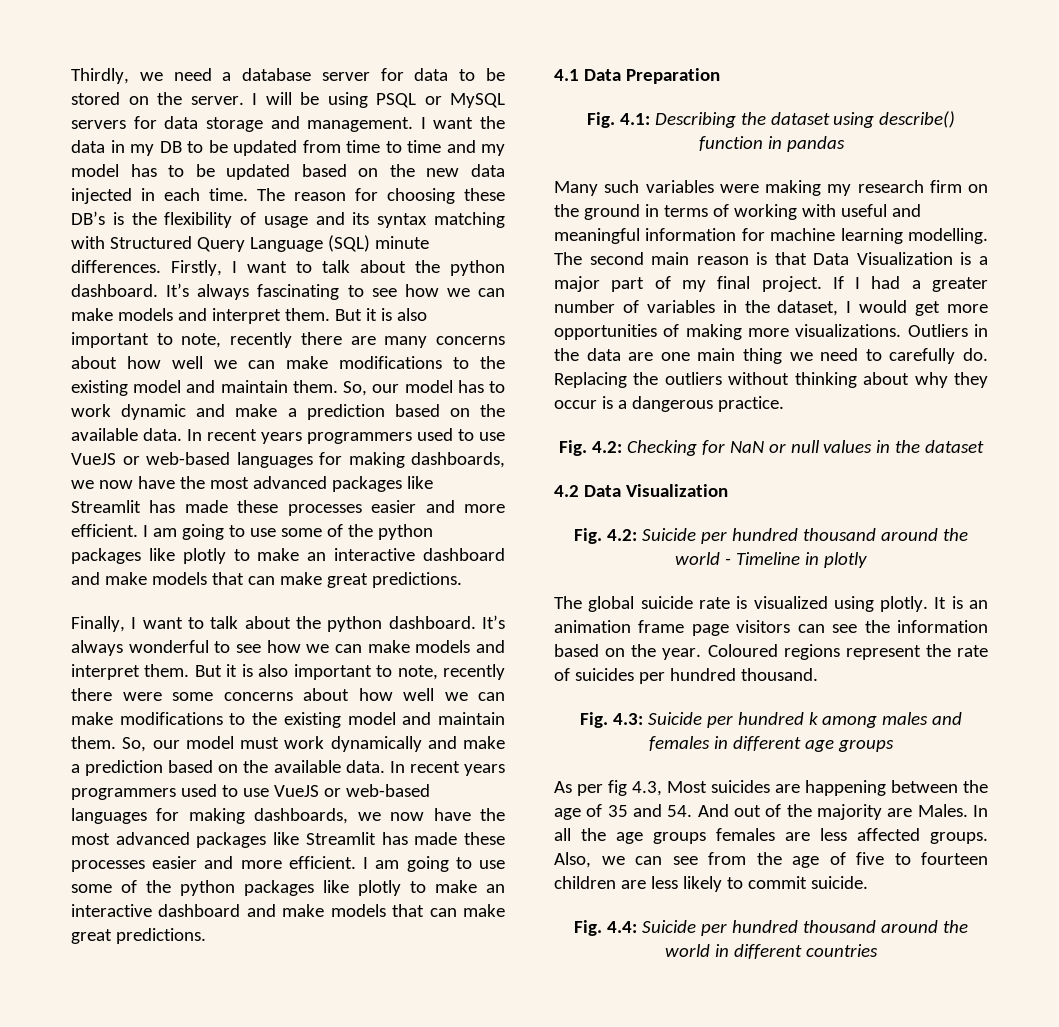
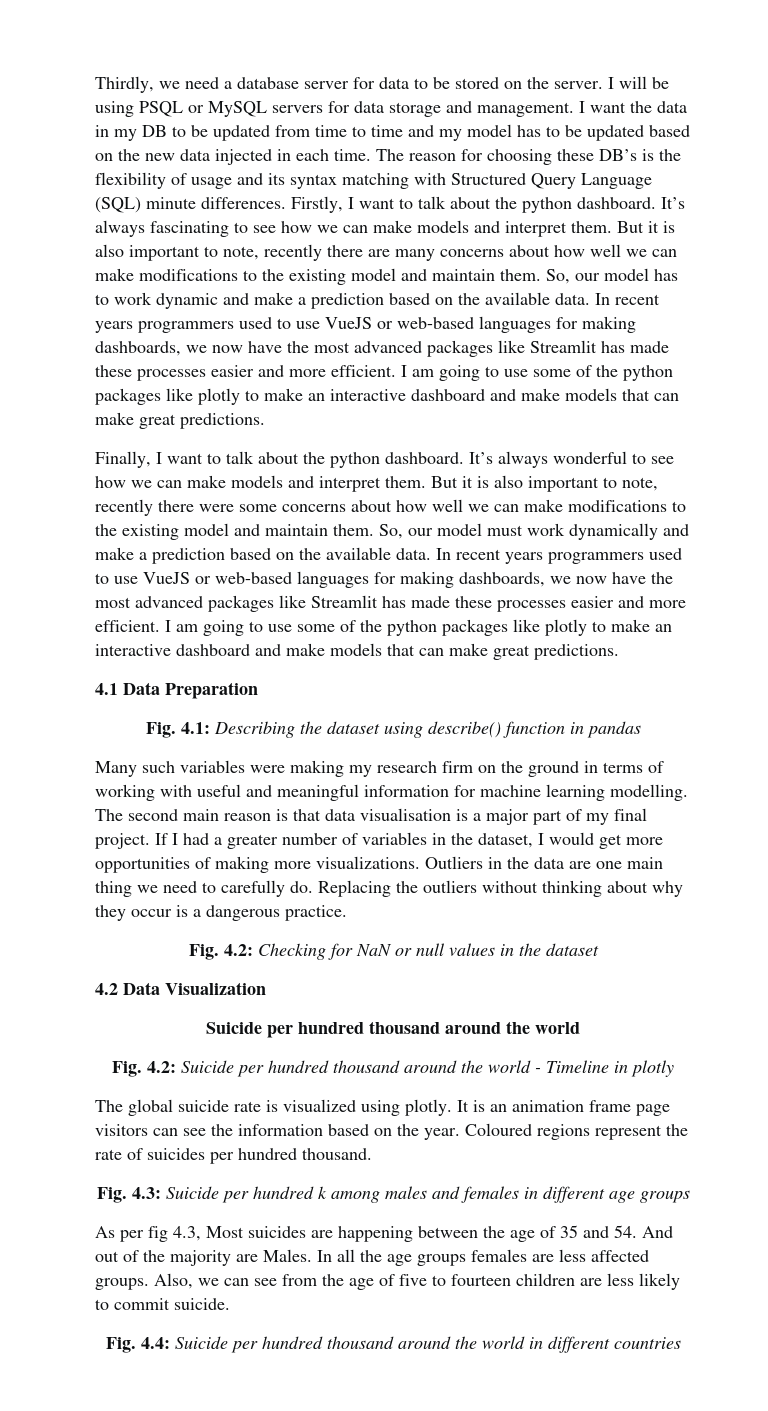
[813,252,953,265] Data Visualization -> [325,808,451,821] data visualisation
(728, 490) none -> [206,1021,580,1038] // Suicide per hundred thousand around the world

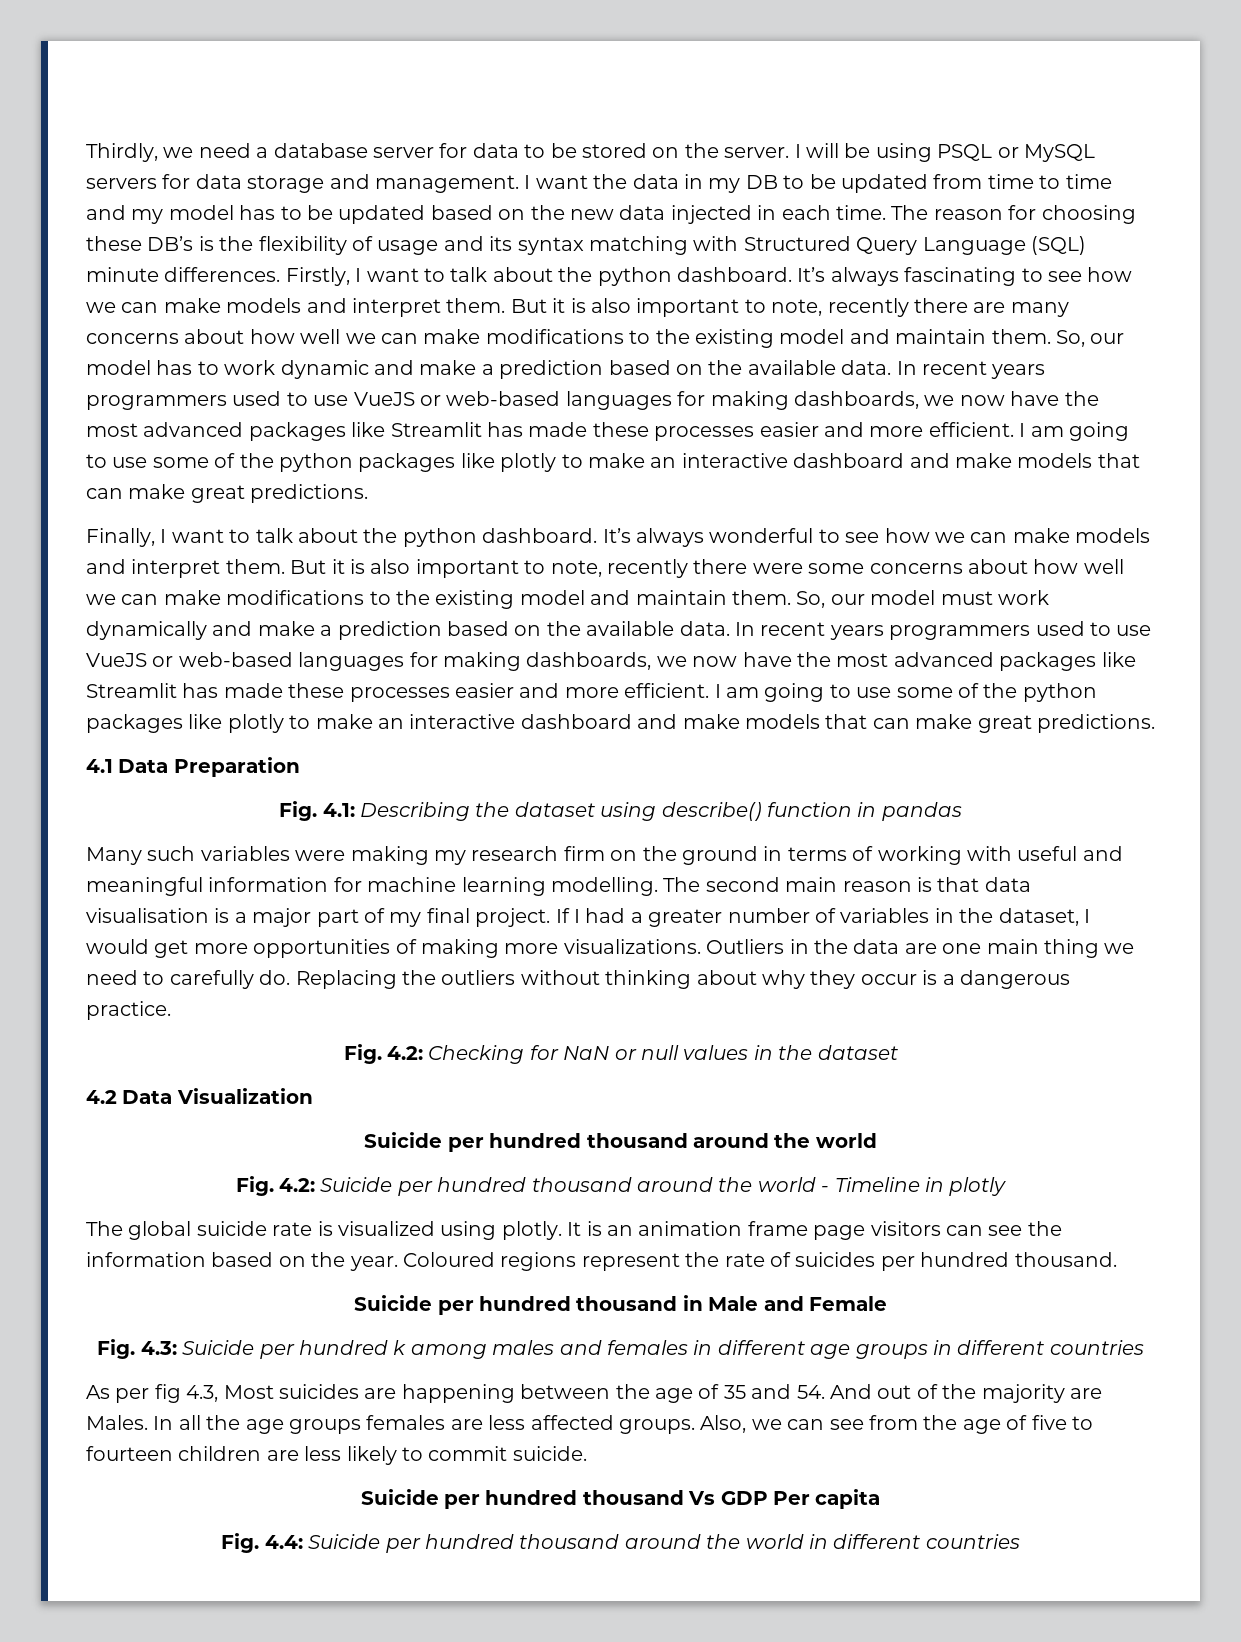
(372, 1154) none -> [354,1295,887,1315] // Suicide per hundred thousand in Male and Female
(690, 1196) none -> [932,1340,1144,1355] in different countries
(230, 1304) none -> [360,1489,881,1509] // Suicide per hundred thousand Vs GDP Per capita

